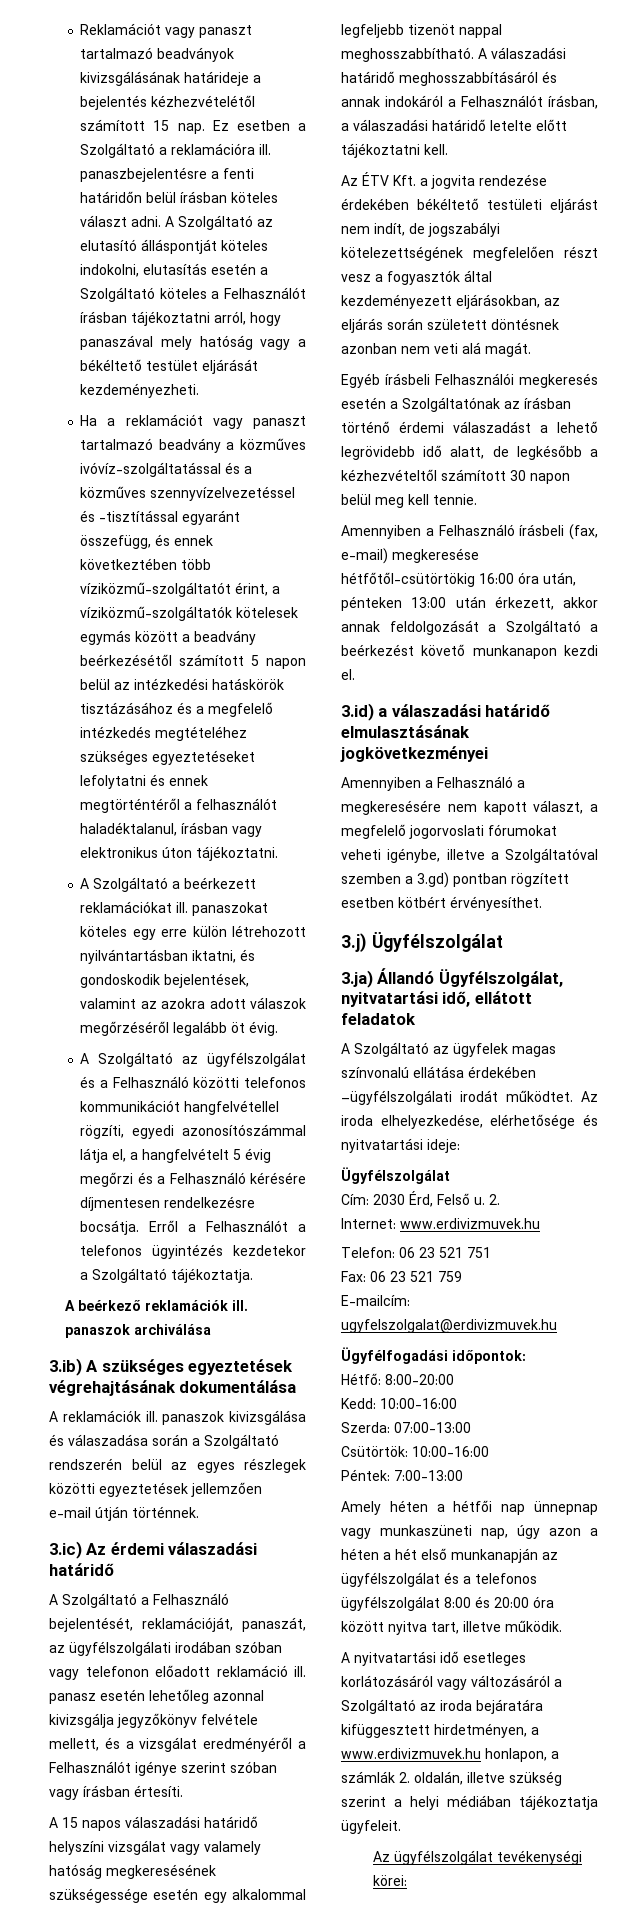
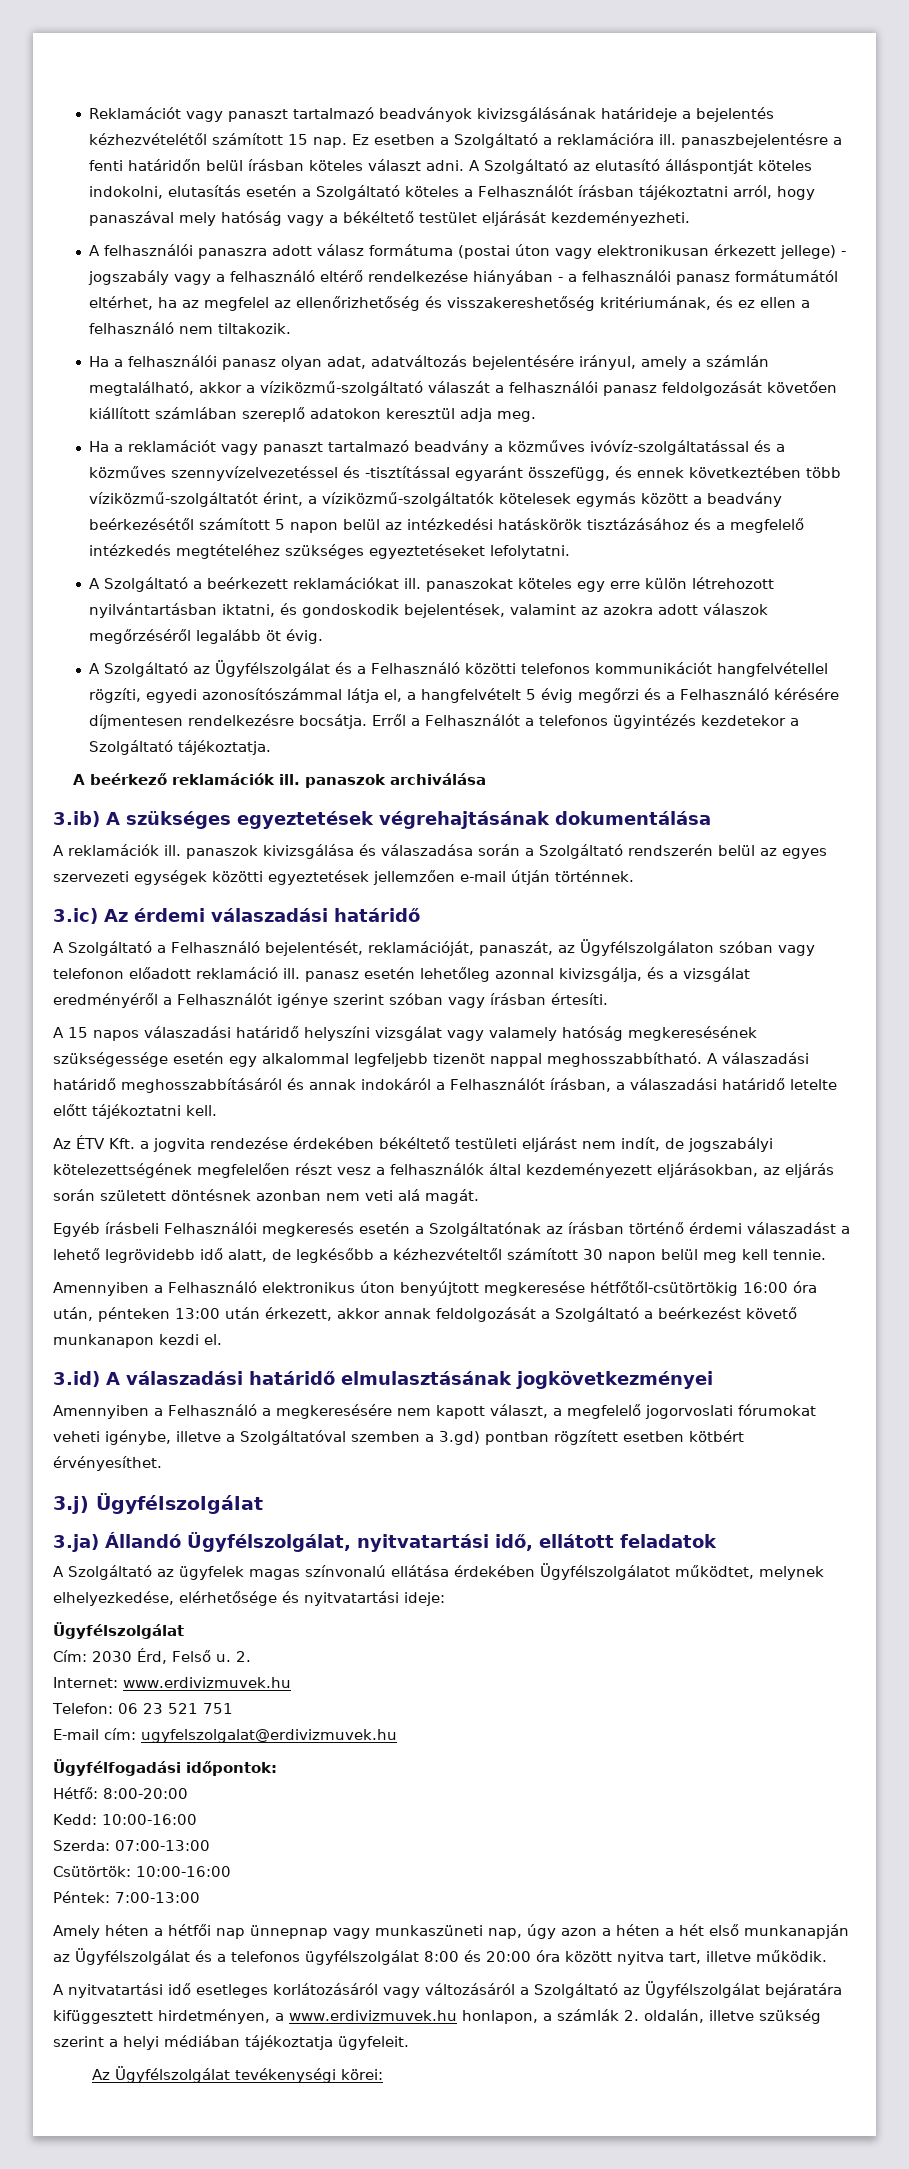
(200, 390) none -> [89,244,847,259] [88,270,839,285] [89,296,811,311] [89,322,292,334] [89,355,770,370] [89,381,838,396] [89,407,537,422] // A felhasználói panaszra adott válasz formátuma (postai úton vagy elektronikusan érkezett jellege) - jogszabály vagy a felhasználó eltérő rendelkezése hiányában - a felhasználói panasz formátumától eltérhet, ha az megfelel az ellenőrizhetőség és visszakereshetőség kritériumának, és ez ellen a felhasználó nem tiltakozik. // Ha a felhasználói panasz olyan adat, adatváltozás bejelentésére irányul, amely a számlán megtalálható, akkor a víziközmű-szolgáltató válaszát a felhasználói panasz feldolgozását követően kiállított számlában szereplő adatokon keresztül adja meg.
[80,774,209,789] [80,798,278,813] [80,822,263,837] [80,846,279,861] lefolytatni és ennek megtörténtéről a felhasználót haladéktalanul, írásban vagy elektronikus úton tájékoztatni. -> [490,545,571,559] lefolytatni.
[207,1052,306,1067] ügyfélszolgálat -> [215,660,331,677] Ügyfélszolgálat
[244,1458,306,1473] részlegek -> [53,870,207,885] szervezeti egységek
[69,1641,231,1656] ügyfélszolgálati irodában -> [580,939,714,956] Ügyfélszolgálaton
[49,1713,258,1728] [49,1738,99,1751] kivizsgálja jegyzőkönyv felvétele mellett, -> [559,967,642,982] kivizsgálja,
[387,270,460,285] fogyasztók -> [390,1163,484,1175] felhasználók
[519,524,598,540] [341,548,388,564] írásbeli (fax, e-mail) -> [262,1281,479,1296] elektronikus úton benyújtott
[378,708,388,717] a -> [106,1372,120,1385] A
[341,1090,598,1105] [341,1115,373,1126] –ügyfélszolgálati irodát működtet. Az iroda -> [540,1563,824,1580] Ügyfélszolgálatot működtet, melynek
[341,1271,462,1282] [341,1295,410,1306] Fax: 06 23 521 759 // E-mailcím: -> [53,1728,136,1740] E-mail cím:
[341,1572,440,1587] ügyfélszolgálat -> [75,1948,190,1965] Ügyfélszolgálat
[440,1700,472,1711] iroda -> [645,1981,760,1998] Ügyfélszolgálat
[393,1850,493,1865] ügyfélszolgálat -> [115,2066,231,2083] Ügyfélszolgálat

